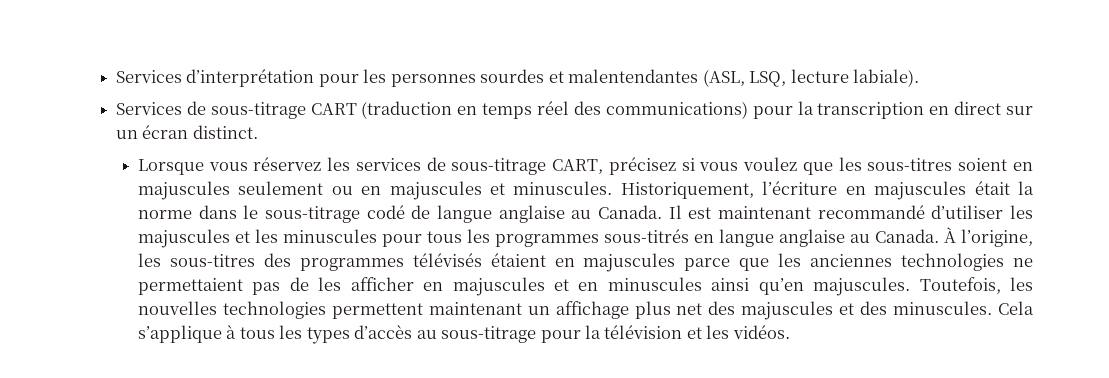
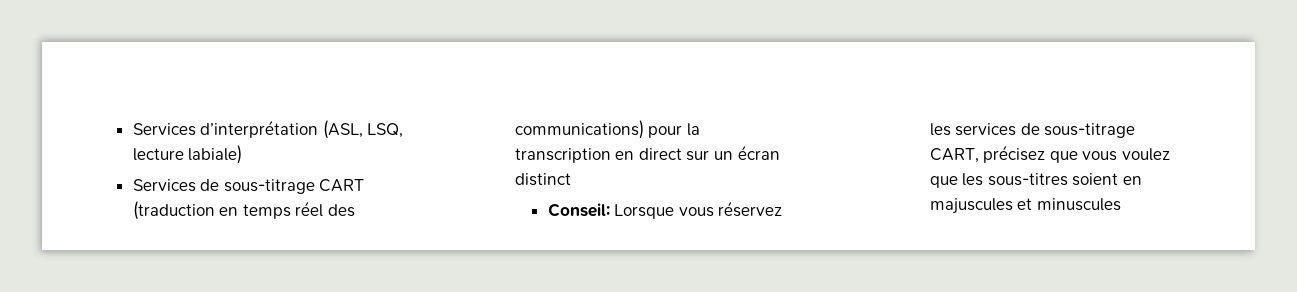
[318,69,699,87] pour les personnes sourdes et malentendantes -> (319, 129) none
[853,69,920,87] labiale). -> [188,145,243,164] labiale)
[192,125,258,139] distinct. // -> [514,173,571,186] [547,203,610,217] distinct // Conseil:
[681,158,695,171] si -> [1049,151,1078,163] que
[238,181,1034,200] [137,205,1033,223] [137,227,1034,248] [137,253,1033,272] [137,277,1033,296] [137,301,1035,320] [137,325,790,344] seulement ou en majuscules et minuscules. Historiquement, l’écriture en majuscules était la norme dans le sous-titrage codé de langue anglaise au Canada. Il est maintenant recommandé d’utiliser les majuscules et les minuscules pour tous les programmes sous-titrés en langue anglaise au Canada. À l’origine, les sous-titres des programmes télévisés étaient en majuscules parce que les anciennes technologies ne permettaient pas de les afficher en majuscules et en minuscules ainsi qu’en majuscules. Toutefois, les nouvelles technologies permettent maintenant un affichage plus net des majuscules et des minuscules. Cela s’applique à tous les types d’accès au sous-titrage pour la télévision et les vidéos. -> [1017,198,1121,211] et minuscules

